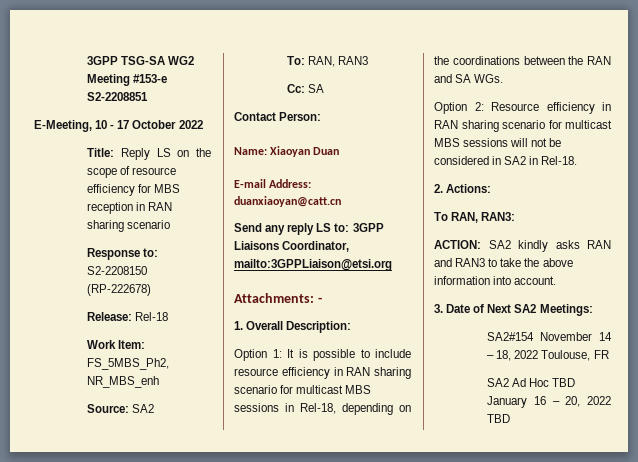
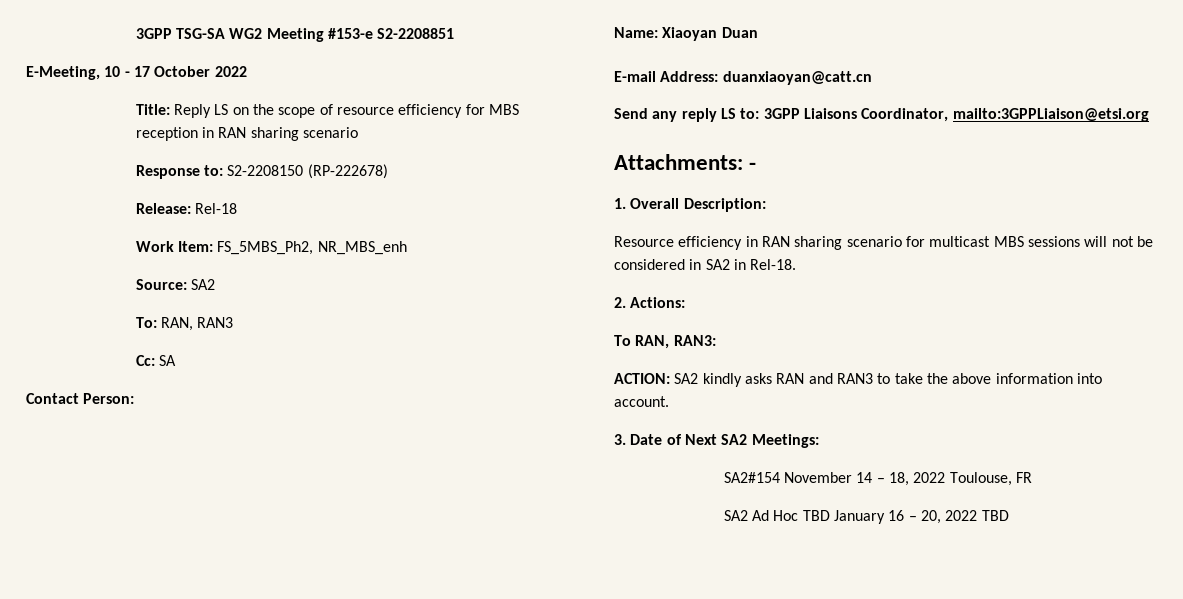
[234,349,411,361] [234,367,411,379] [234,385,372,394] [234,403,411,415] [434,56,611,65] [434,74,504,83] [434,102,484,114] Option 1: It is possible to include resource efficiency in RAN sharing scenario for multicast MBS sessions in Rel-18, depending on the coordinations between the RAN and SA WGs. // Option 2: -> (766, 205) none

